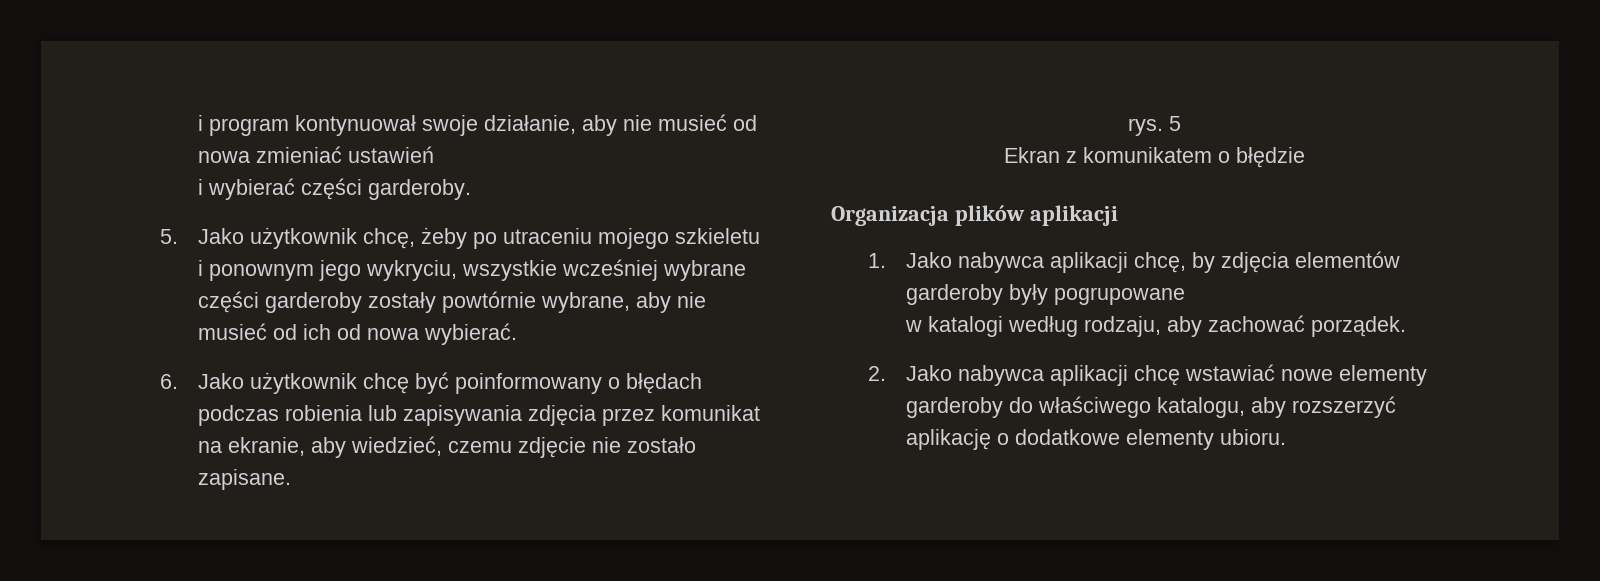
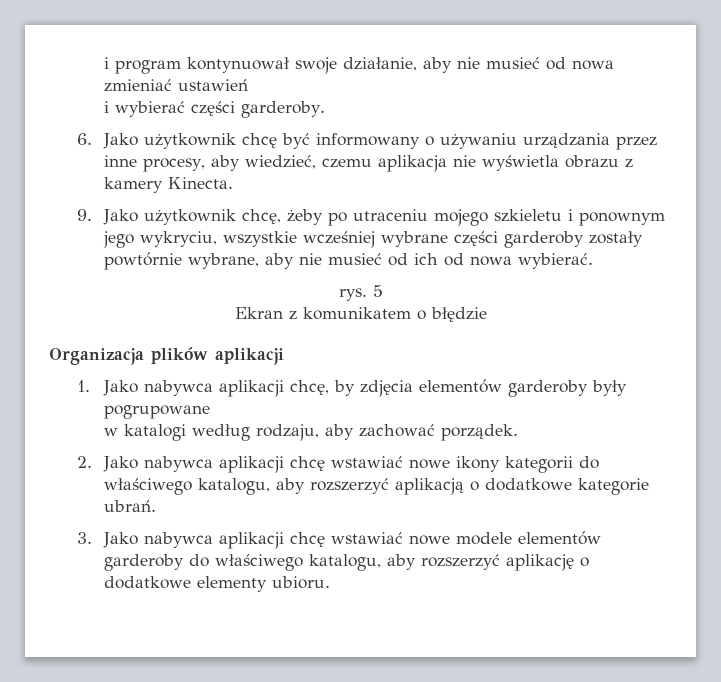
[160,229,179,244] 5. -> [76,133,658,150] [104,155,633,172] [104,177,234,193] [76,209,92,221] 6. Jako użytkownik chcę być informowany o używaniu urządzania przez inne procesy, aby wiedzieć, czemu aplikacja nie wyświetla obrazu z kamery Kinecta. // 9.
[160,372,702,394] [197,405,760,426] [197,436,696,458] [197,469,291,490] // 6. Jako użytkownik chcę być poinformowany o błędach podczas robienia lub zapisywania zdjęcia przez komunikat na ekranie, aby wiedzieć, czemu zdjęcie nie zostało zapisane. -> (594, 261) none
[1338,365,1427,386] elementy -> [456,456,600,473] [104,478,650,495] [104,500,157,512] [76,531,602,549] ikony kategorii do właściwego katalogu, aby rozszerzyć aplikacją o dodatkowe kategorie ubrań. // 3. Jako nabywca aplikacji chcę wstawiać nowe modele elementów

